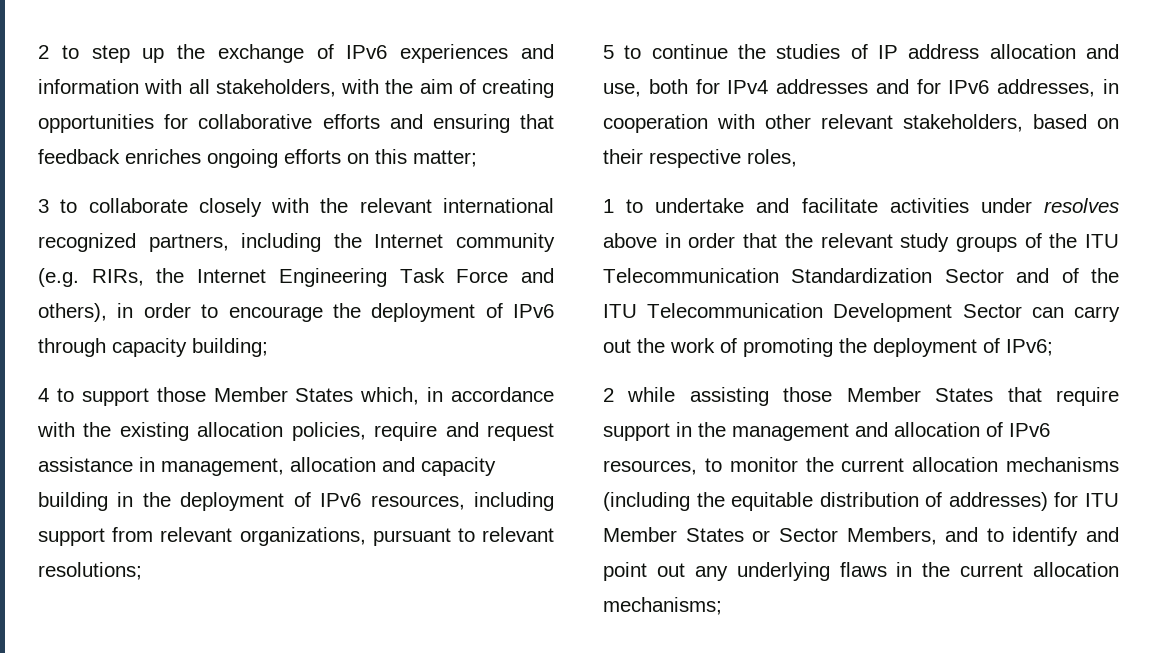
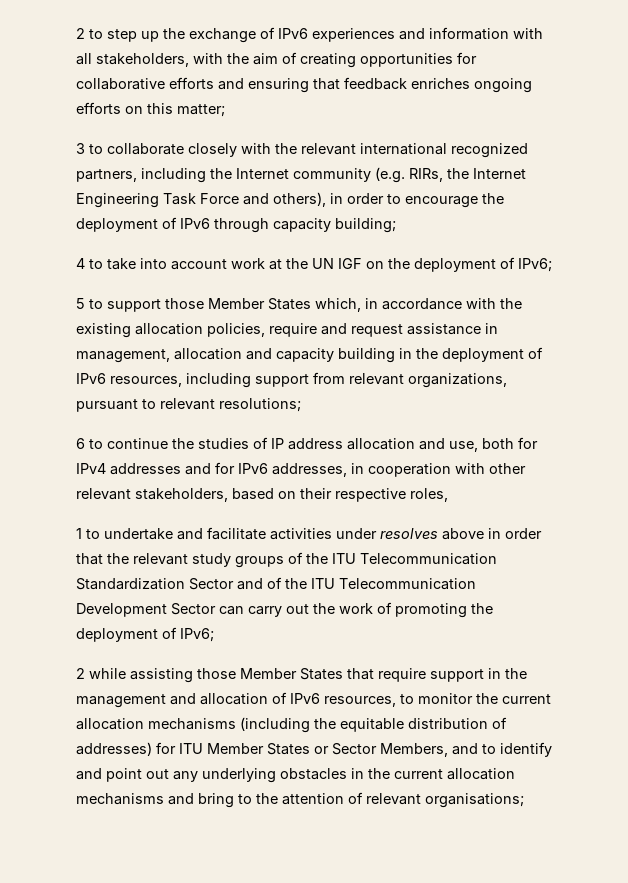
(74, 395) none -> [107,257,552,272] [76,298,103,309] take into account work at the UN IGF on the deployment of IPv6; // 5 to
[603,45,614,59] 5 -> [76,438,85,449] 6
[839,562,887,577] flaws -> [280,768,347,780] obstacles
[603,597,722,615] mechanisms; -> [76,792,524,808] mechanisms and bring to the attention of relevant organisations;

